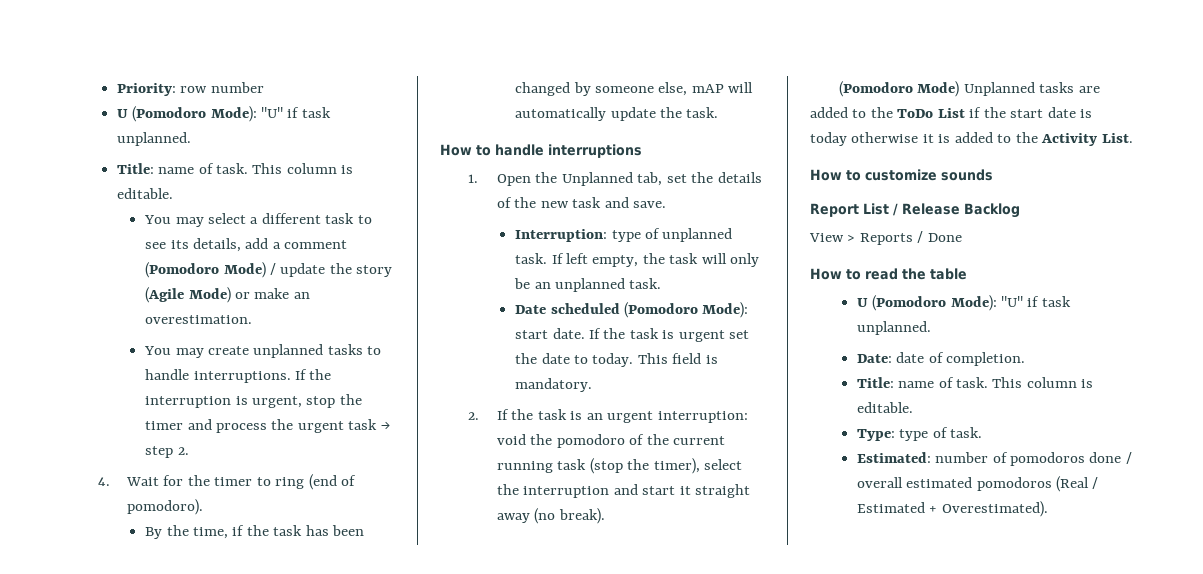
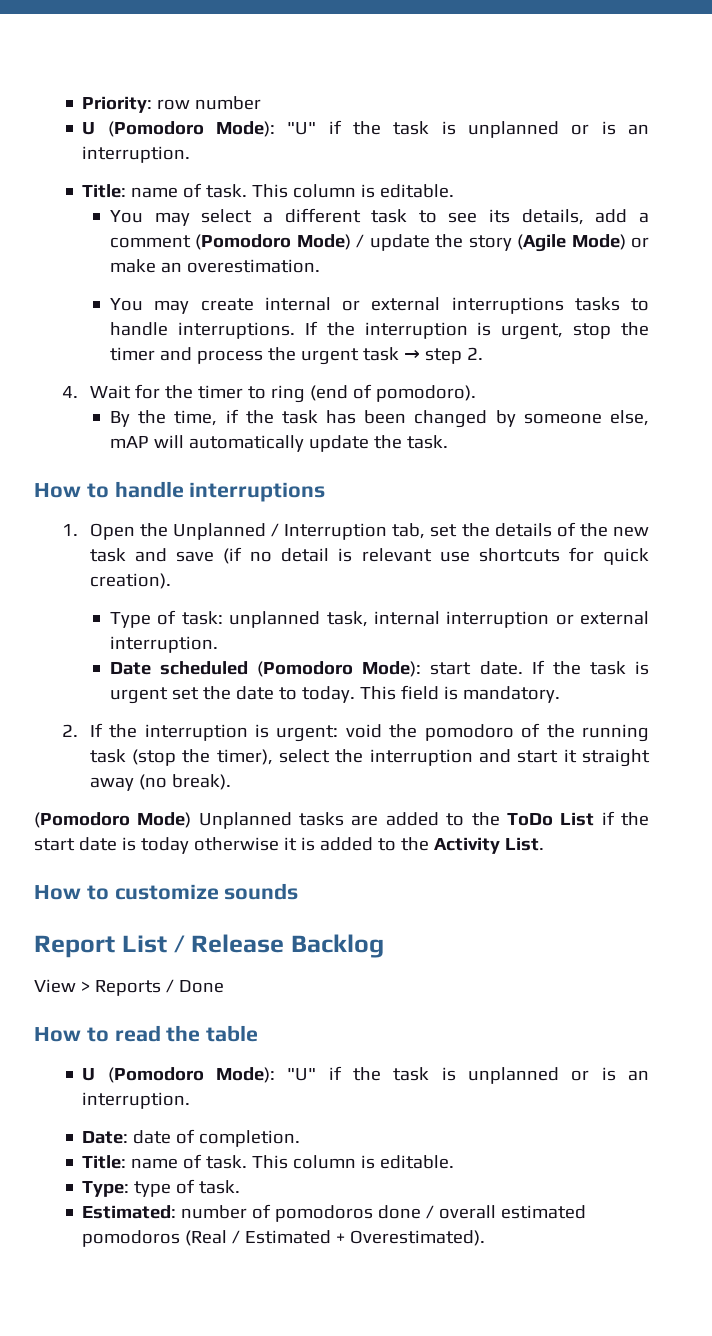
[301,107,331,118] [116,132,191,146] task unplanned. -> [352,121,649,138] [82,146,191,163] the task is unplanned or is an interruption.
[253,344,324,358] unplanned -> [264,297,564,314] internal or external interruptions
(633, 179) none -> [271,523,388,540] / Interruption
[633,201,667,208] [515,228,733,242] [515,253,760,267] [514,278,662,292] save. // Interruption: type of unplanned task. If left empty, the task will only be an unplanned task. -> [175,547,649,565] [89,573,171,589] [110,610,649,628] [110,636,219,653] save (if no detail is relevant use shortcuts for quick creation). // Type of task: unplanned task, internal interruption or external interruption.
[537,409,748,423] task is an urgent interruption: -> [144,724,339,742] interruption is urgent:
[673,436,726,445] current -> (575, 731) none
[1041,296,1071,307] [856,321,931,335] task unplanned. -> [352,1067,649,1084] [82,1092,191,1109] the task is unplanned or is an interruption.

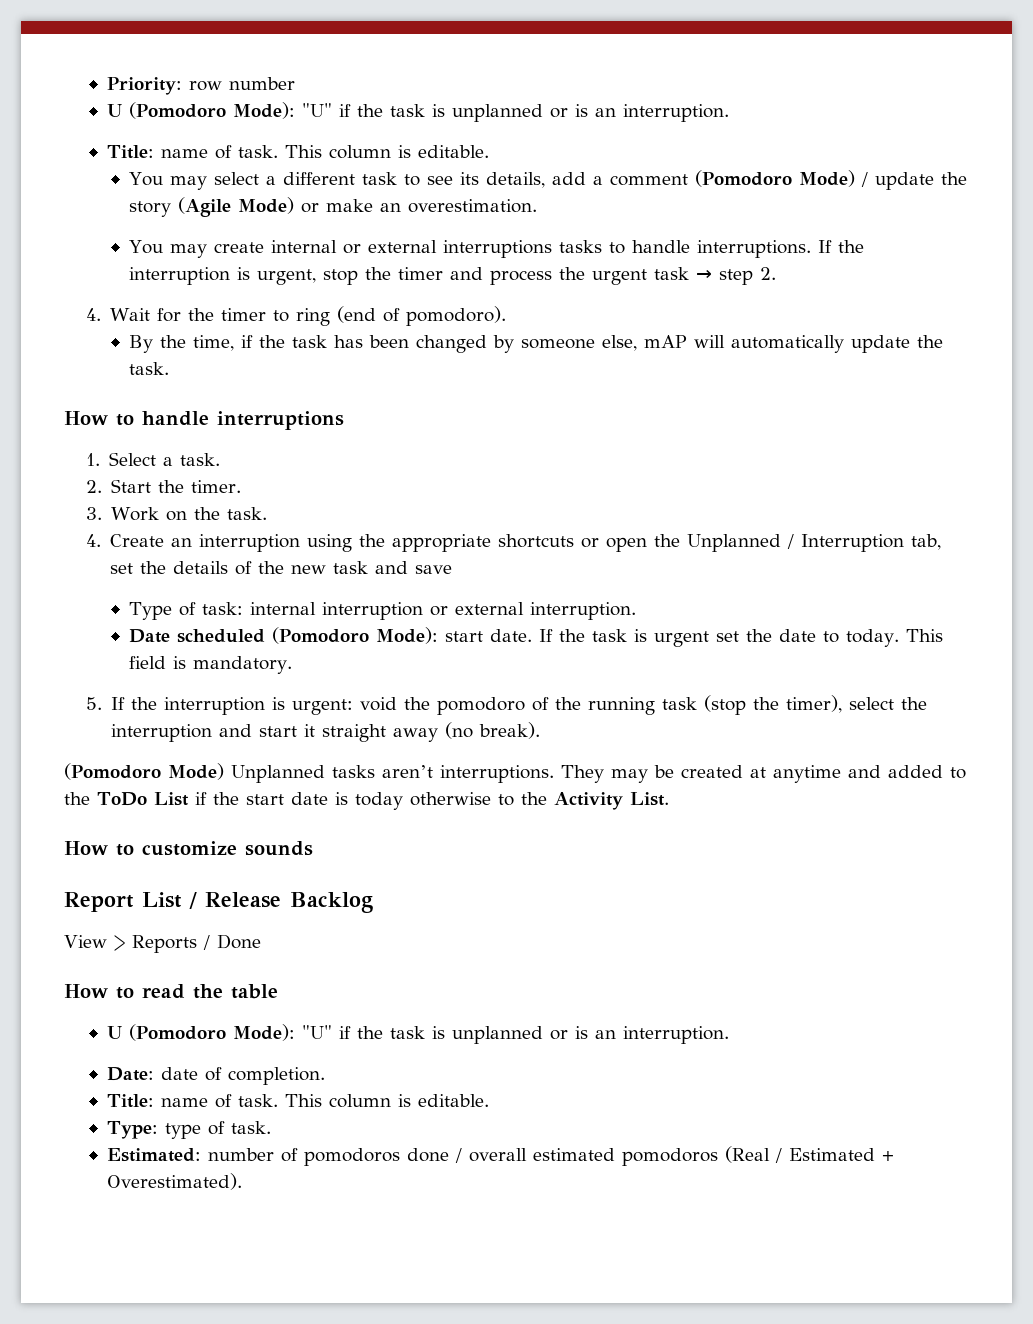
[89,523,135,540] Open -> [109,452,221,466] [85,479,242,493] [85,507,268,521] [85,534,648,552] Select a task. // 2. Start the timer. // 3. Work on the task. // 4. Create an interruption using the appropriate shortcuts or open
[223,547,649,565] [89,573,171,589] (if no detail is relevant use shortcuts for quick creation). -> (453, 569) none
[229,611,368,628] unplanned task, -> (243, 608) none
[61,724,78,737] 2. -> [85,697,102,710] 5.
[351,815,379,826] are -> [382,765,881,783] aren’t interruptions. They may be created at anytime and
[283,837,373,851] it is added -> (491, 799) none

